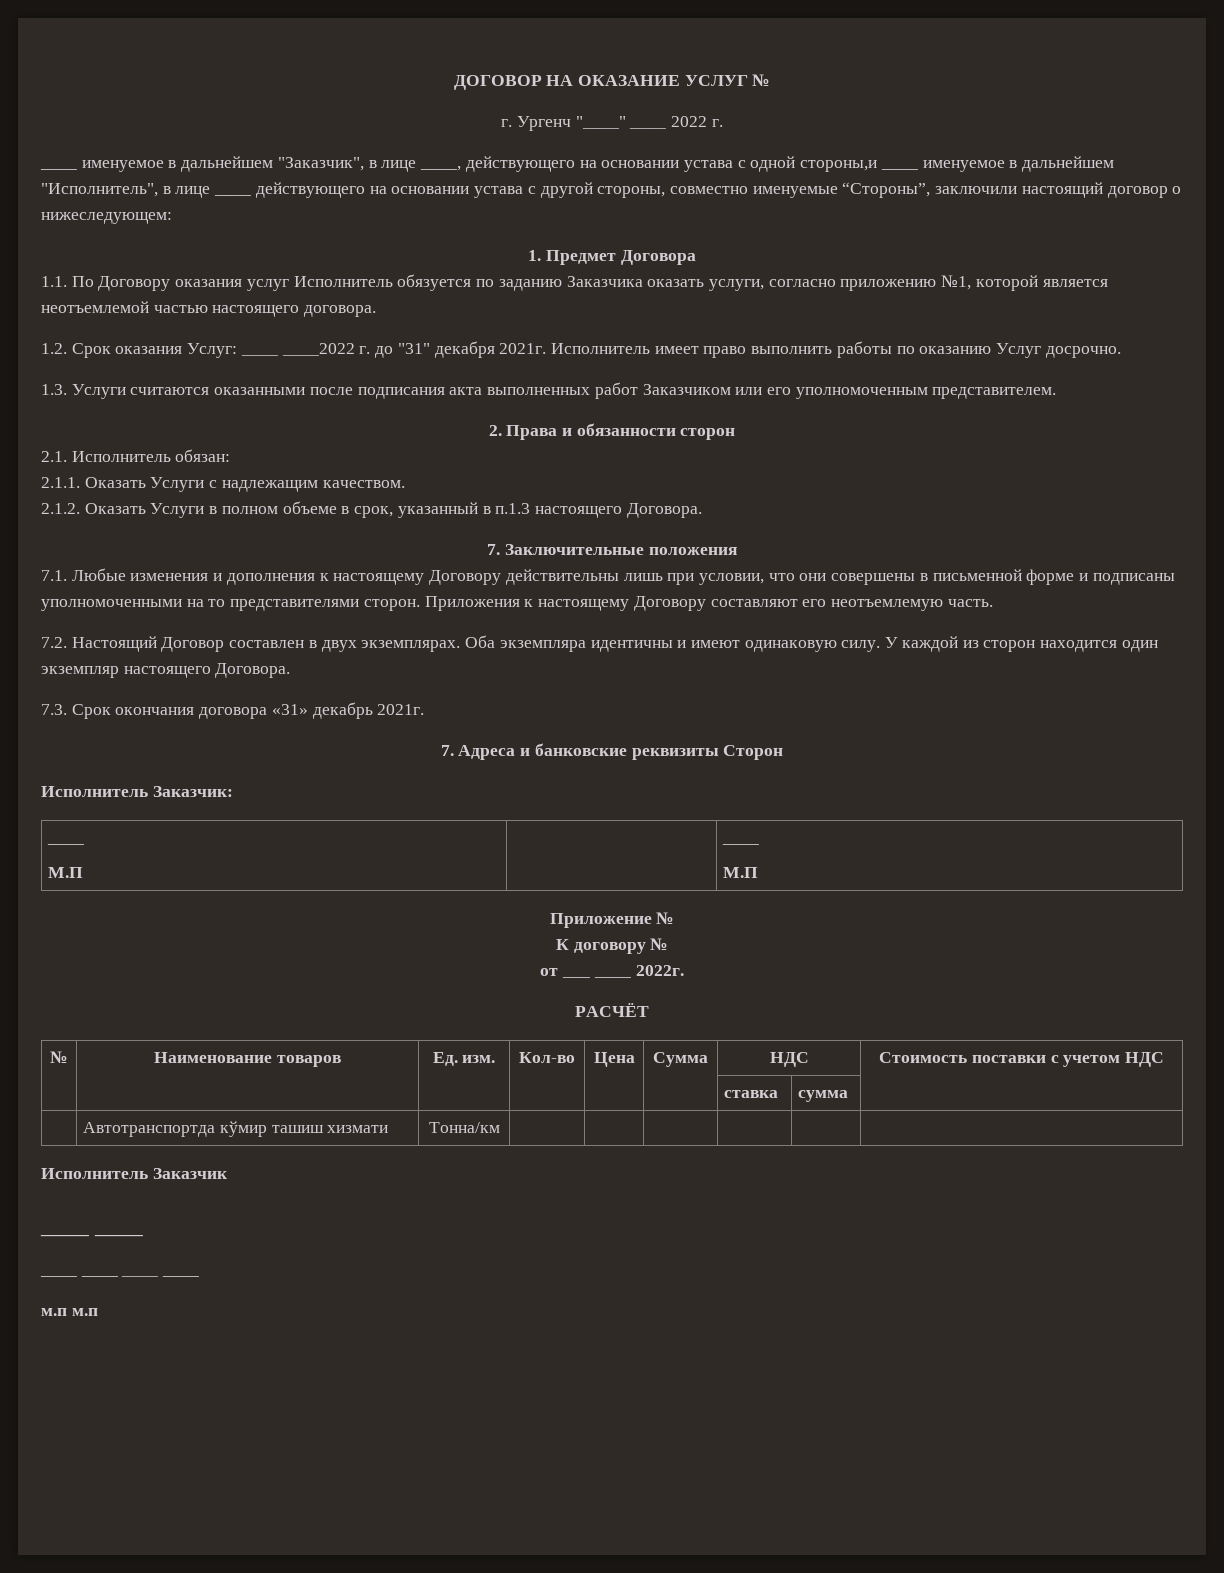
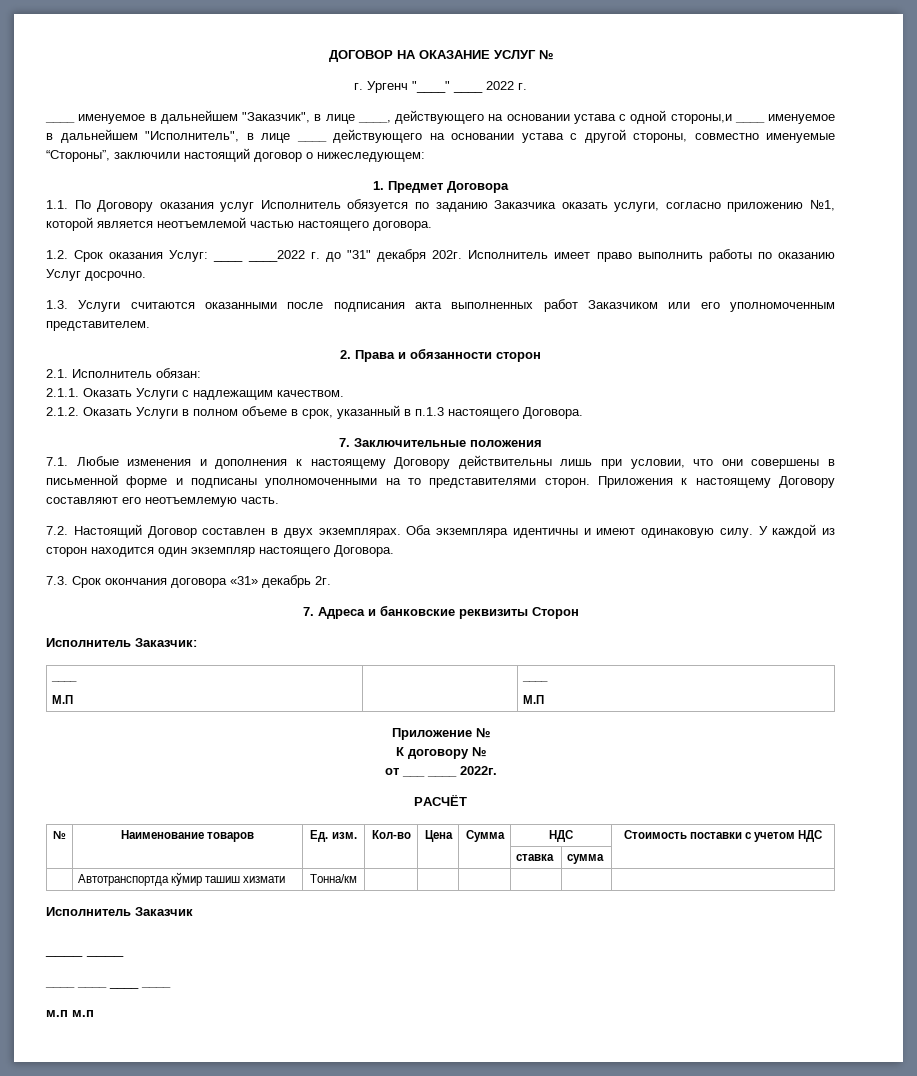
[499,343,547,354] 2021г. -> [432,250,463,259] 202г.
[377,704,425,715] 2021г. -> [315,576,331,585] 2г.

